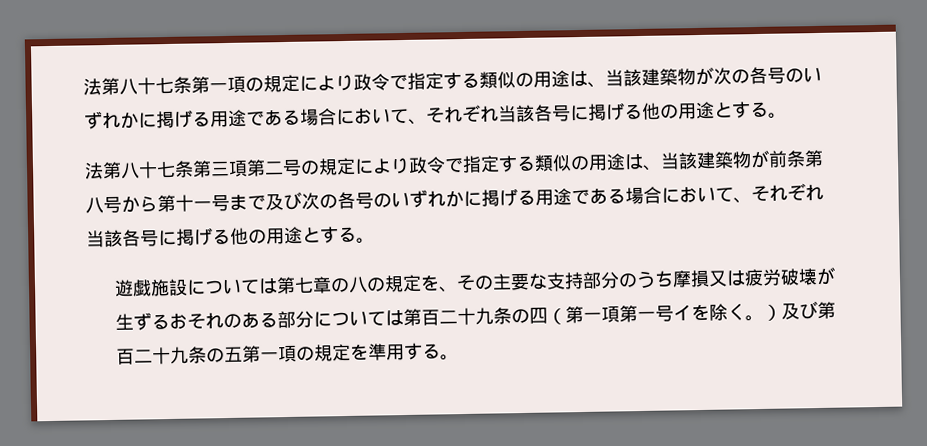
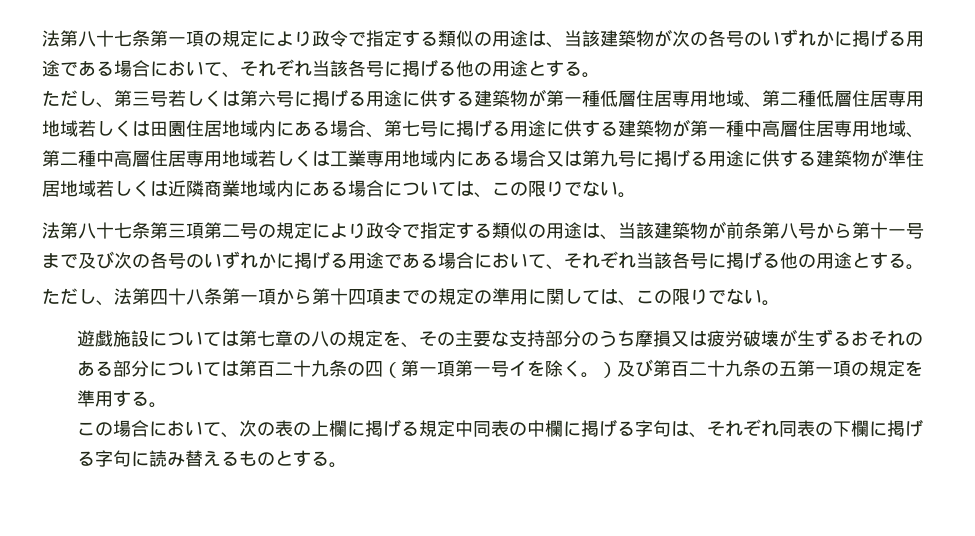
(787, 115) none -> [42,89,924,108] [42,119,924,138] [42,149,924,167] [42,180,636,198] // ただし、第三号若しくは第六号に掲げる用途に供する建築物が第一種低層住居専用地域、第二種低層住居専用地域若しくは田園住居地域内にある場合、第七号に掲げる用途に供する建築物が第一種中高層住居専用地域、第二種中高層住居専用地域若しくは工業専用地域内にある場合又は第九号に掲げる用途に供する建築物が準住居地域若しくは近隣商業地域内にある場合については、この限りでない。
(375, 240) none -> [42,288,780,306] // ただし、法第四十八条第一項から第十四項までの規定の準用に関しては、この限りでない。
(459, 357) none -> [76,419,923,438] [76,450,347,468] // この場合において、次の表の上欄に掲げる規定中同表の中欄に掲げる字句は、それぞれ同表の下欄に掲げる字句に読み替えるものとする。

